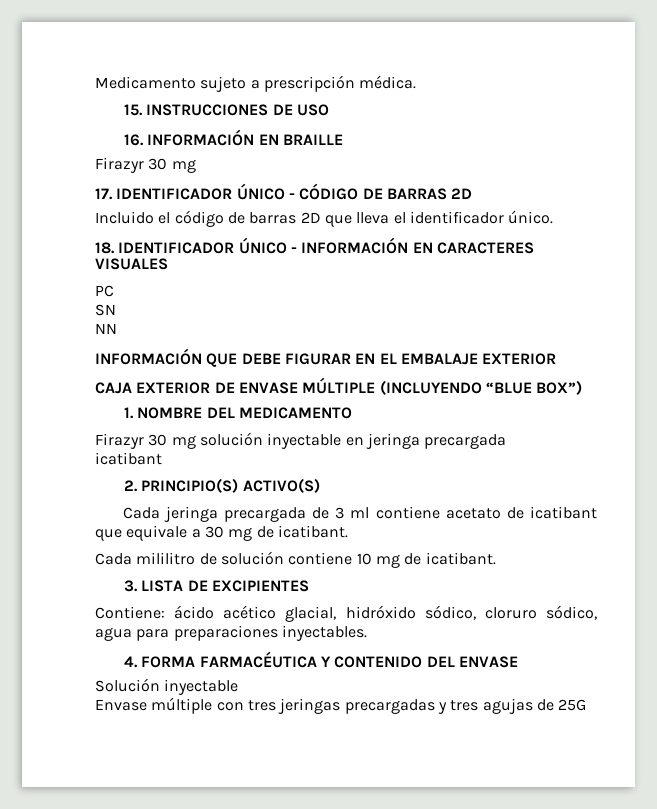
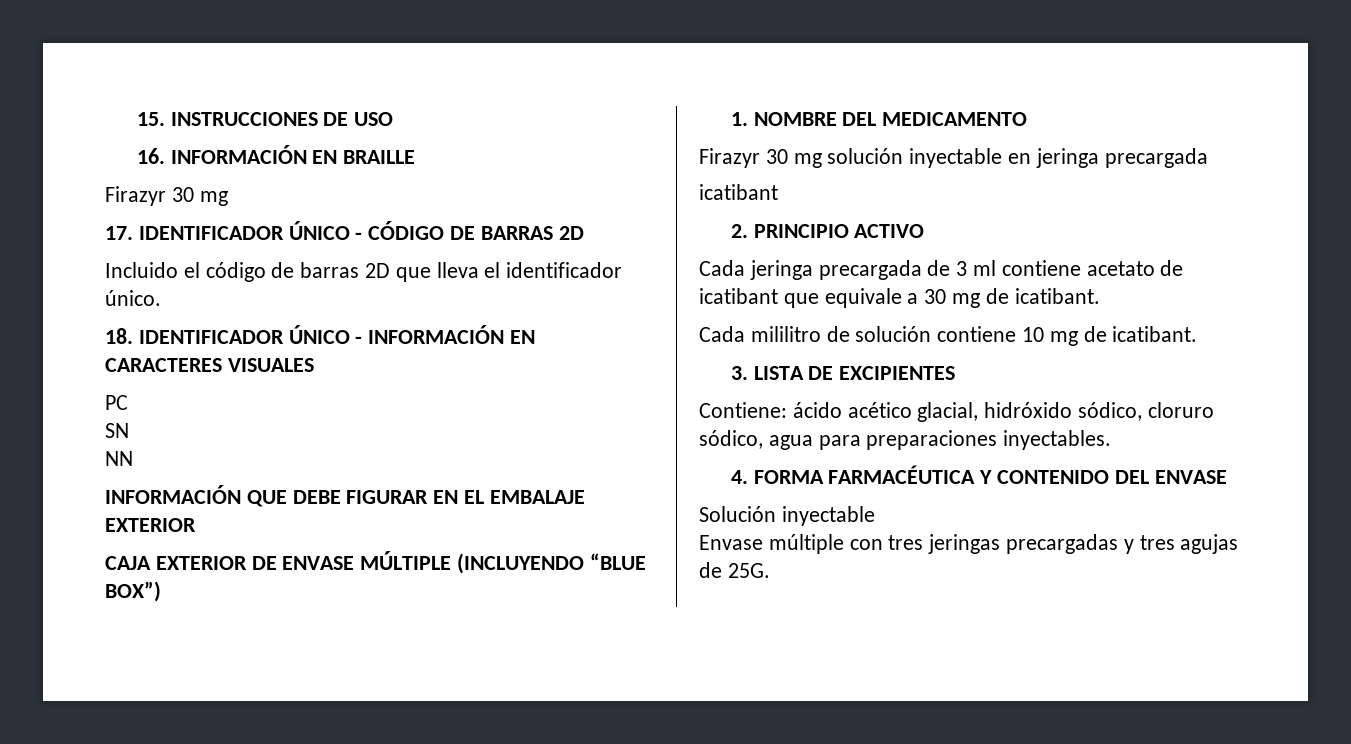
[95,75,417,92] Medicamento sujeto a prescripción médica. // -> (136, 119) none
[141,478,320,493] PRINCIPIO(S) ACTIVO(S) -> [753,224,925,238] PRINCIPIO ACTIVO
[558,699,587,711] 25G -> [727,563,770,578] 25G.

